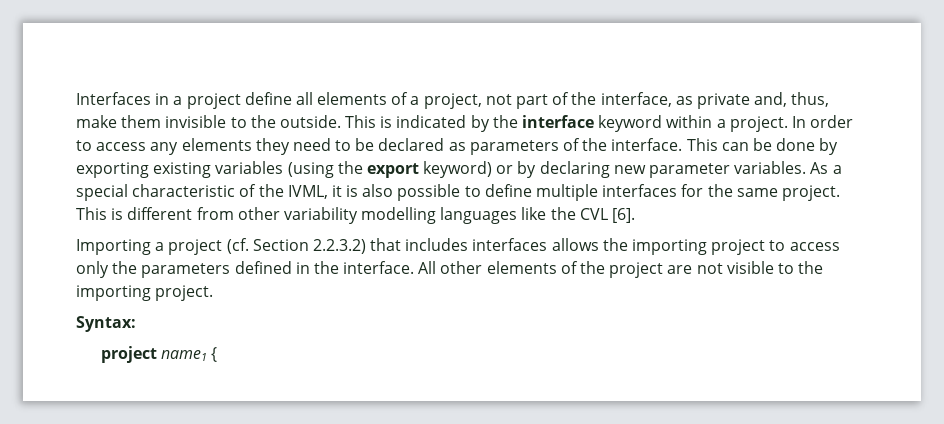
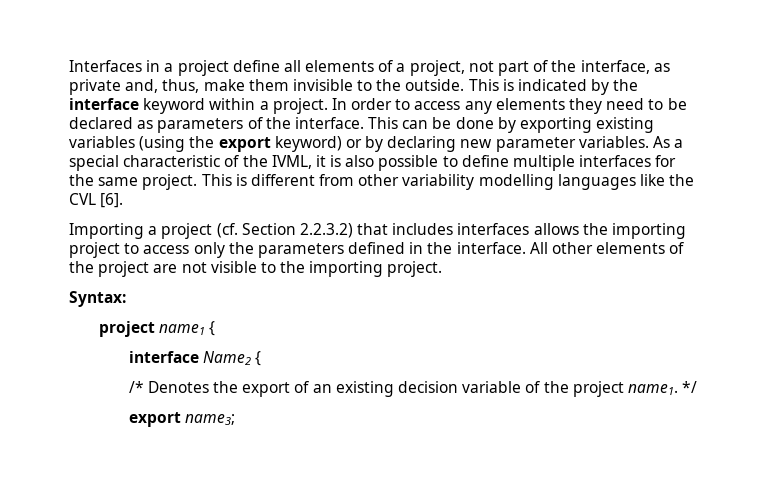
(218, 354) none -> [128,351,262,366] [128,381,698,397] [128,412,235,427] // interface Name2 { // /* Denotes the export of an existing decision variable of the project name1. */ // export name3;

